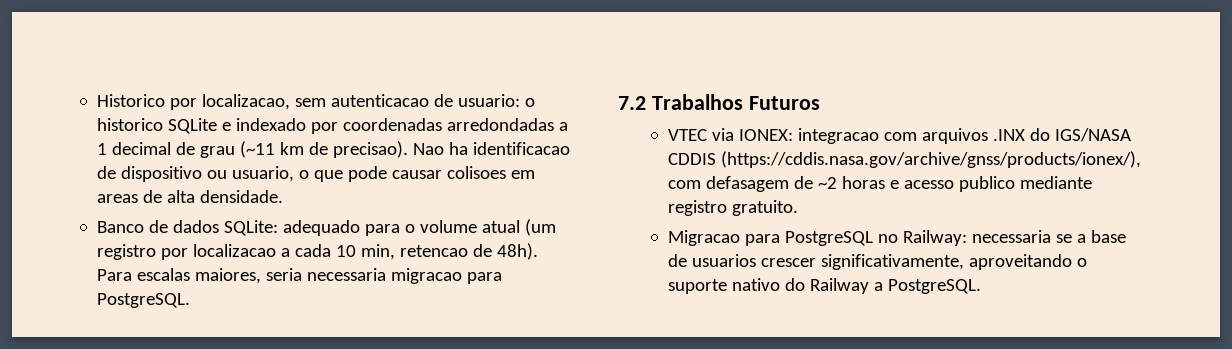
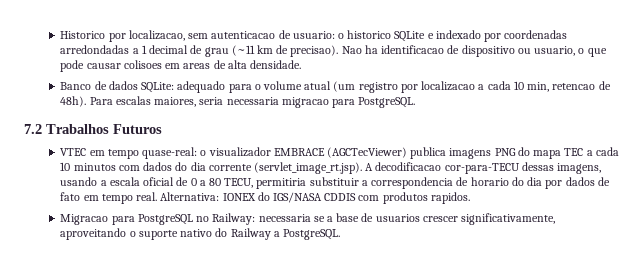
[712,128,1131,144] [668,151,1142,168] [668,176,1092,192] [668,200,799,216] via IONEX: integracao com arquivos .INX do IGS/NASA CDDIS (https://cddis.nasa.gov/archive/gnss/products/ionex/), com defasagem de ~2 horas e acesso publico mediante registro gratuito. -> [89,147,619,159] [60,162,602,174] [60,177,610,189] [60,192,470,204] em tempo quase-real: o visualizador EMBRACE (AGCTecViewer) publica imagens PNG do mapa TEC a cada 10 minutos com dados do dia corrente (servlet_image_rt.jsp). A decodificacao cor-para-TECU dessas imagens, usando a escala oficial de 0 a 80 TECU, permitiria substituir a correspondencia de horario do dia por dados de fato em tempo real. Alternativa: IONEX do IGS/NASA CDDIS com produtos rapidos.

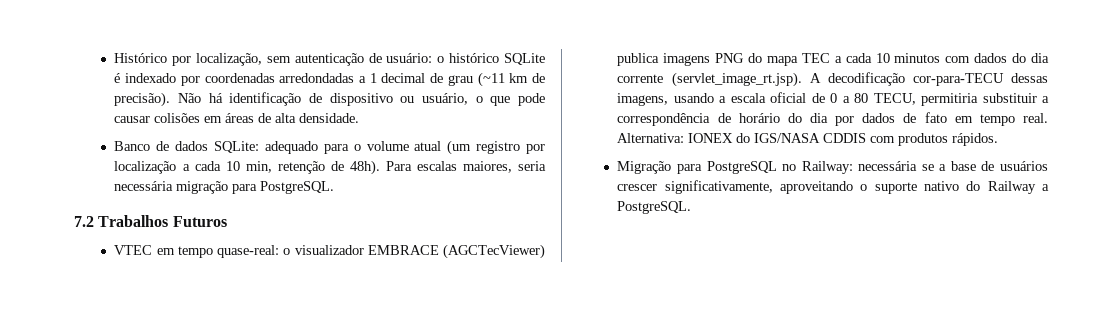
[60,30,434,42] Historico por localizacao, sem autenticacao de usuario: o historico SQLite e -> [114,53,546,66] [114,73,121,83] Histórico por localização, sem autenticação de usuário: o histórico SQLite é
[290,45,445,57] precisao). Nao ha identificacao -> [114,92,302,107] precisão). Não há identificação
[534,46,576,56] usuario, -> [422,93,469,105] usuário,
[123,60,211,69] colisoes em areas -> [154,113,255,123] colisões em áreas
[421,81,476,91] localizacao -> [114,161,177,174] localização
[552,83,596,90] retencao -> [277,161,325,174] retenção
[226,97,329,108] necessaria migracao -> [114,181,229,194] necessária migração
[375,162,442,171] decodificacao -> [827,72,905,86] decodificação
[371,177,509,189] correspondencia de horario -> [617,113,780,126] correspondência de horário
[430,192,470,204] [60,214,109,225] rapidos. // Migracao -> [952,133,999,146] [617,161,672,174] rápidos. // Migração
[258,214,311,222] necessaria -> [858,161,918,171] necessária
[375,214,420,222] usuarios -> [1000,161,1048,171] usuários

